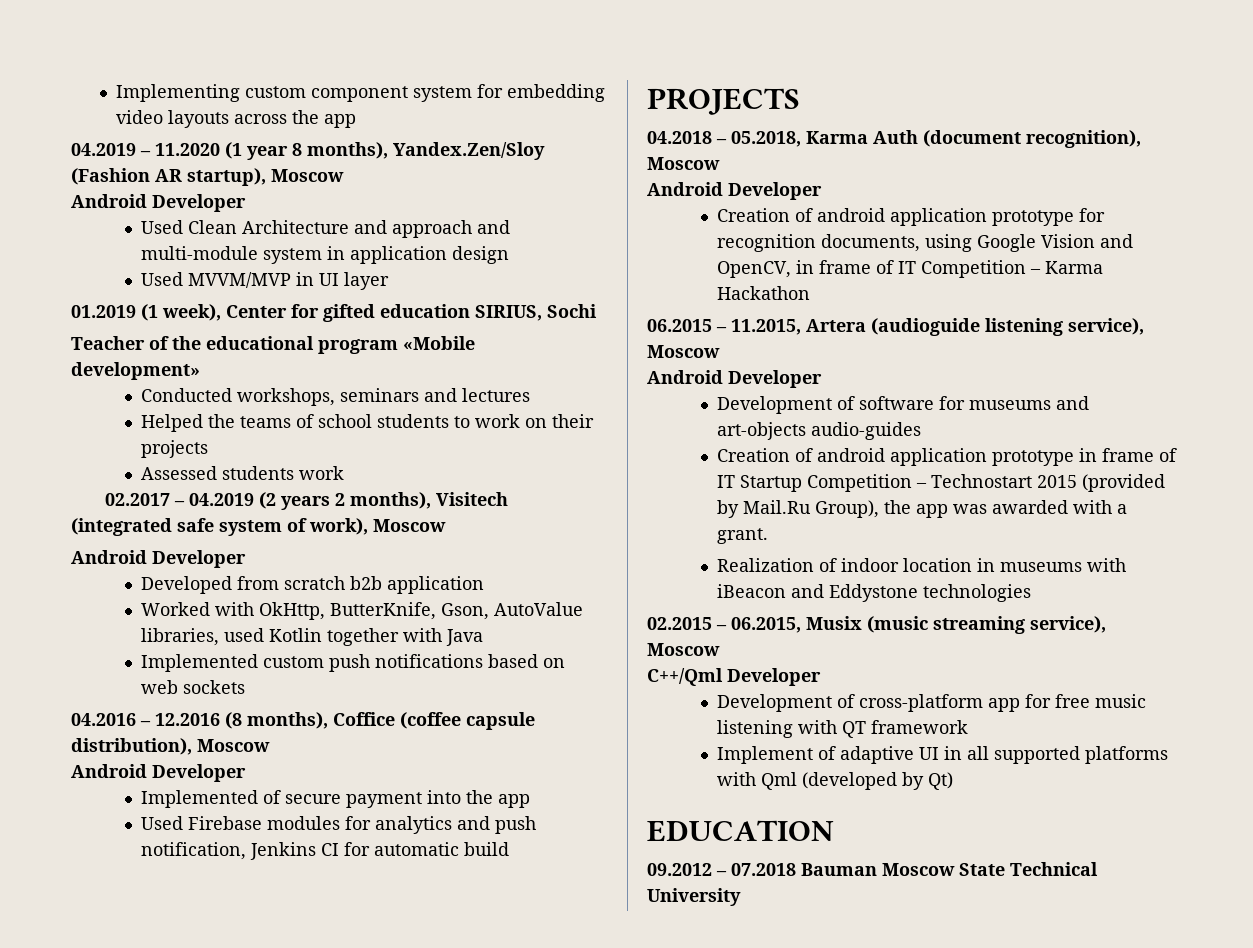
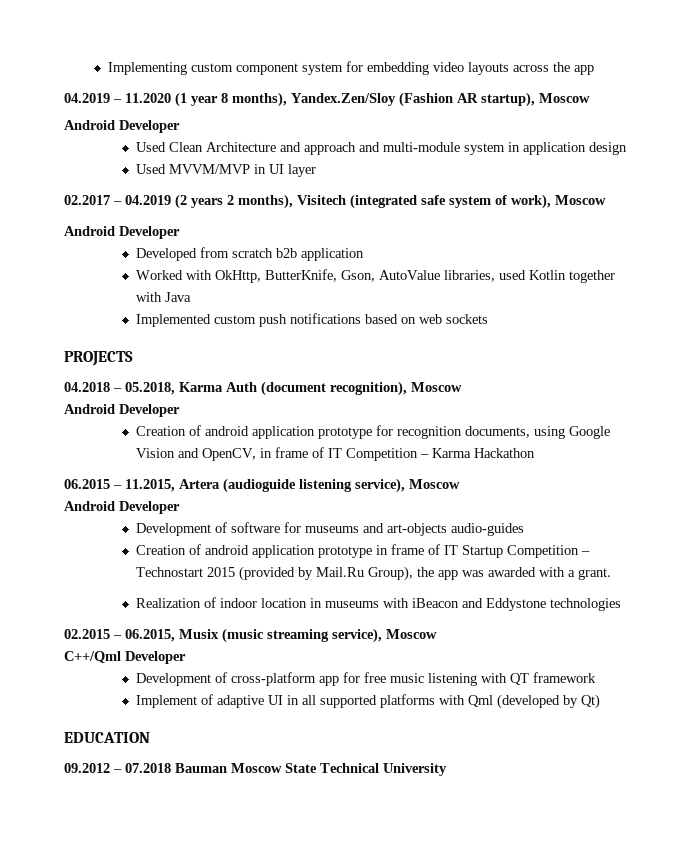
[71,304,597,322] [71,336,475,354] [71,362,200,380] [140,388,530,406] [140,414,594,432] [140,440,208,458] [140,466,344,480] // 01.2019 (1 week), Center for gifted education SIRIUS, Sochi // Teacher of the educational program «Mobile development» // Conducted workshops, seminars and lectures // Helped the teams of school students to work on their projects // Assessed students work -> (317, 170) none
[71,712,535,730] [71,738,270,755] [71,764,246,782] [140,790,530,808] [140,816,536,834] [140,842,509,860] // 04.2016 – 12.2016 (8 months), Coffice (coffee capsule distribution), Moscow // Android Developer // Implemented of secure payment into the app // Used Firebase modules for analytics and push notification, Jenkins CI for automatic build -> (489, 319) none

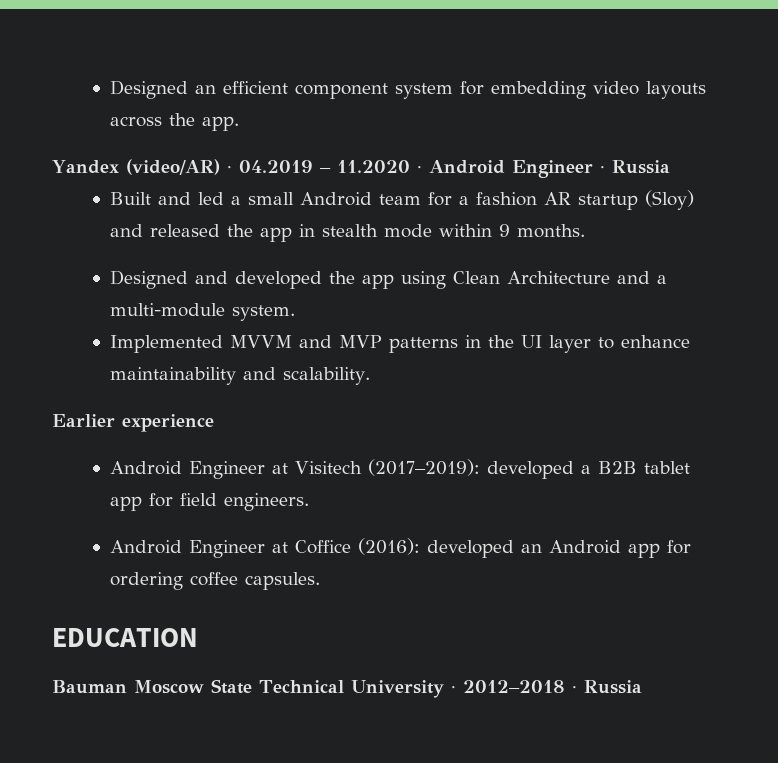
[107,62,233,75] Implementing custom -> [109,80,288,99] Designed an efficient
[573,65,594,75] [64,92,590,107] [64,120,180,133] [136,142,628,155] [136,164,317,177] [64,194,606,209] [64,226,180,239] [136,247,365,261] [136,269,616,283] [136,292,192,302] [136,313,489,327] [64,351,133,366] [64,381,462,396] [64,404,180,417] [136,425,611,439] [136,447,536,461] [64,478,460,493] [64,501,180,514] [136,522,525,536] [136,544,591,558] [136,566,612,581] [136,597,622,611] [64,628,437,643] [64,651,186,664] [136,672,597,686] [136,694,601,709] [64,732,150,743] [64,763,171,773] app // 04.2019 – 11.2020 (1 year 8 months), Yandex.Zen/Sloy (Fashion AR startup), Moscow // Android Developer // Used Clean Architecture and approach and multi-module system in application design // Used MVVM/MVP in UI layer // 02.2017 – 04.2019 (2 years 2 months), Visitech (integrated safe system of work), Moscow // Android Developer // Developed from scratch b2b application // Worked with OkHttp, ButterKnife, Gson, AutoValue libraries, used Kotlin together with Java // Implemented custom push notifications based on web sockets // PROJECTS // 04.2018 – 05.2018, Karma Auth (document recognition), Moscow // Android Developer // Creation of android application prototype for recognition documents, using Google Vision and OpenCV, in frame of IT Competition – Karma Hackathon // 06.2015 – 11.2015, Artera (audioguide listening service), Moscow // Android Developer // Development of software for museums and art-objects audio-guides // Creation of android application prototype in frame of IT Startup Competition – Technostart 2015 (provided by Mail.Ru Group), the app was awarded with a grant. // Realization of indoor location in museums with iBeacon and Eddystone technologies // 02.2015 – 06.2015, Musix (music streaming service), Moscow // C++/Qml Developer // Development of cross-platform app for free music listening with QT framework // Implement of adaptive UI in all supported platforms with Qml (developed by Qt) // EDUCATION // 09.2012 – 07.2018 -> [201,116,239,131] [52,159,670,178] [109,190,694,210] [109,224,585,242] [109,270,667,289] [109,303,295,321] [109,335,690,353] [109,367,370,385] [52,414,214,432] [109,459,690,479] [109,493,309,511] [109,538,691,558] [109,572,320,590] [52,628,198,647] app. // Yandex (video/AR) · 04.2019 – 11.2020 · Android Engineer · Russia // Built and led a small Android team for a fashion AR startup (Sloy) and released the app in stealth mode within 9 months. // Designed and developed the app using Clean Architecture and a multi-module system. // Implemented MVVM and MVP patterns in the UI layer to enhance maintainability and scalability. // Earlier experience // Android Engineer at Visitech (2017–2019): developed a B2B tablet app for field engineers. // Android Engineer at Coffice (2016): developed an Android app for ordering coffee capsules. // EDUCATION //
(447, 769) none -> [450,680,642,694] · 2012–2018 · Russia

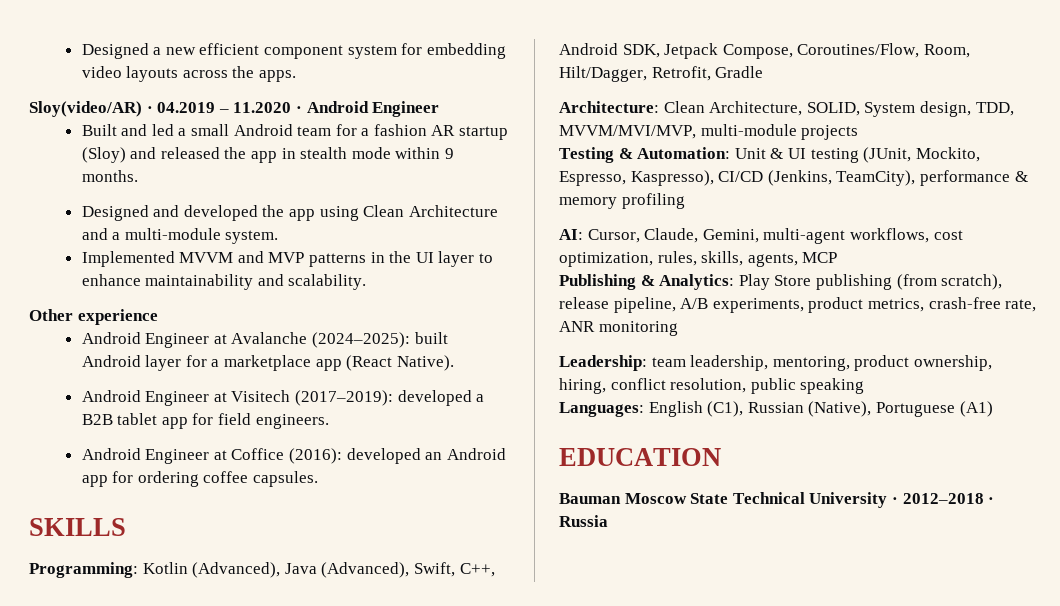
[109,80,216,99] Designed an -> [81,43,196,59] Designed a new
[201,116,239,131] [52,159,220,175] app. // Yandex (video/AR) -> [258,70,296,82] [29,101,142,117] apps. // Sloy(video/AR)
[599,160,670,174] · Russia -> (440, 109) none
[52,414,115,427] Earlier -> [29,309,73,321] Other
(214, 423) none -> [81,332,448,348] [81,355,454,371] // Android Engineer at Avalanche (2024–2025): built Android layer for a marketplace app (React Native).
(320, 581) none -> [29,518,126,536] [29,562,495,578] [559,43,970,59] [559,66,764,82] [559,101,1014,117] [559,124,859,140] [559,147,980,163] [559,170,1028,186] [559,193,685,209] [559,228,963,244] [559,251,838,267] [559,274,1003,290] [559,297,1037,313] [559,321,678,336] [559,355,992,371] [559,378,865,394] [559,401,993,417] // SKILLS // Programming: Kotlin (Advanced), Java (Advanced), Swift, C++, Android SDK, Jetpack Compose, Coroutines/Flow, Room, Hilt/Dagger, Retrofit, Gradle // Architecture: Clean Architecture, SOLID, System design, TDD, MVVM/MVI/MVP, multi-module projects // Testing & Automation: Unit & UI testing (JUnit, Mockito, Espresso, Kaspresso), CI/CD (Jenkins, TeamCity), performance & memory profiling // AI: Cursor, Claude, Gemini, multi-agent workflows, cost optimization, rules, skills, agents, MCP // Publishing & Analytics: Play Store publishing (from scratch), release pipeline, A/B experiments, product metrics, crash-free rate, ANR monitoring // Leadership: team leadership, mentoring, product ownership, hiring, conflict resolution, public speaking // Languages: English (C1), Russian (Native), Portuguese (A1)

